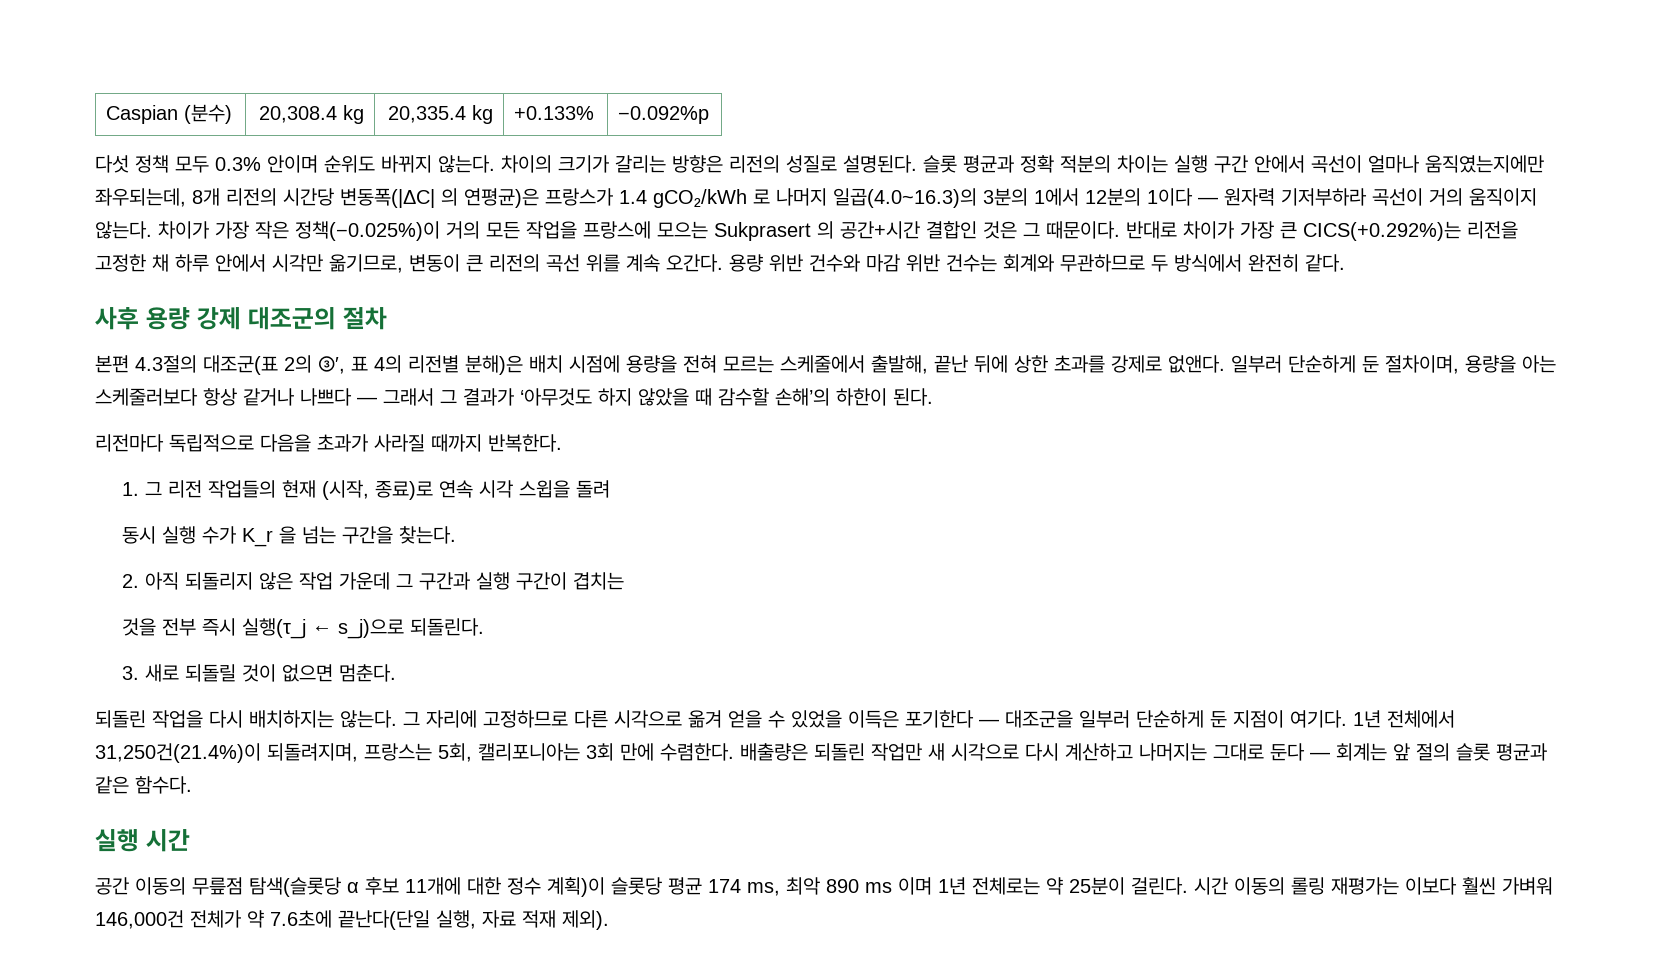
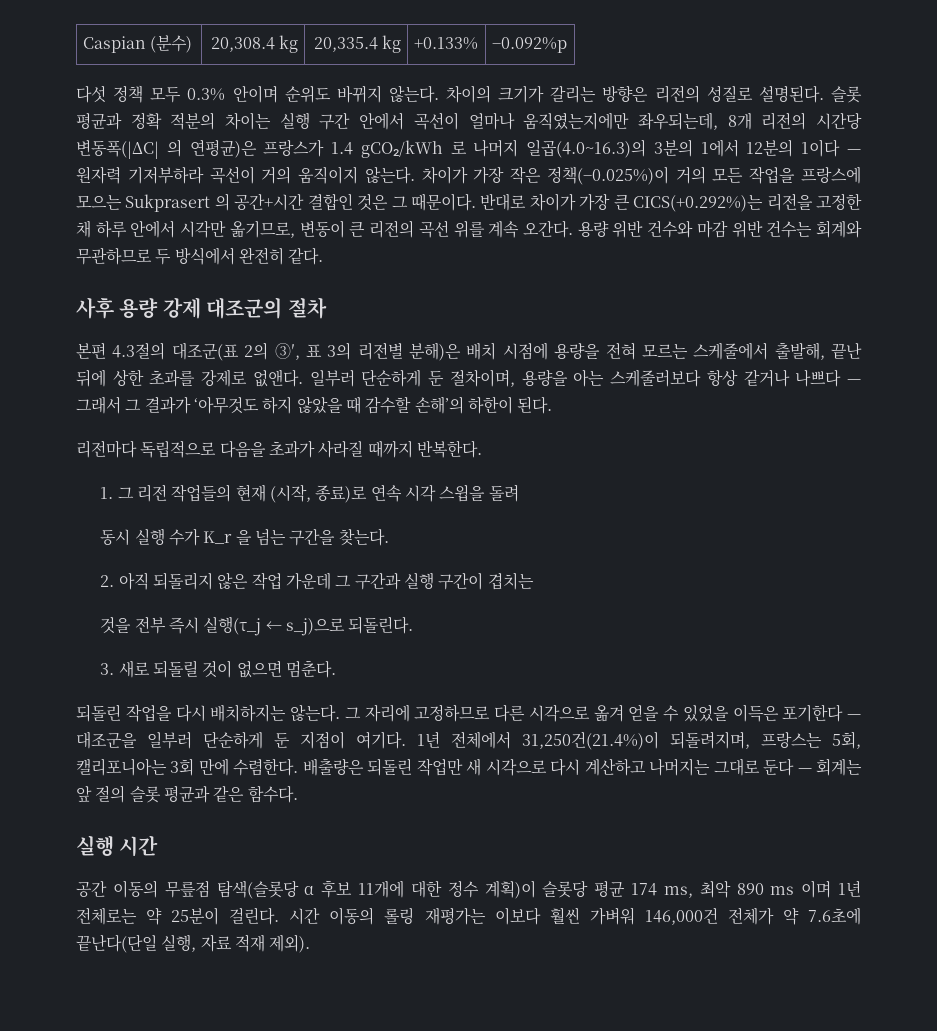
[374,355,402,373] 4의 -> [327,342,352,360] 3의

